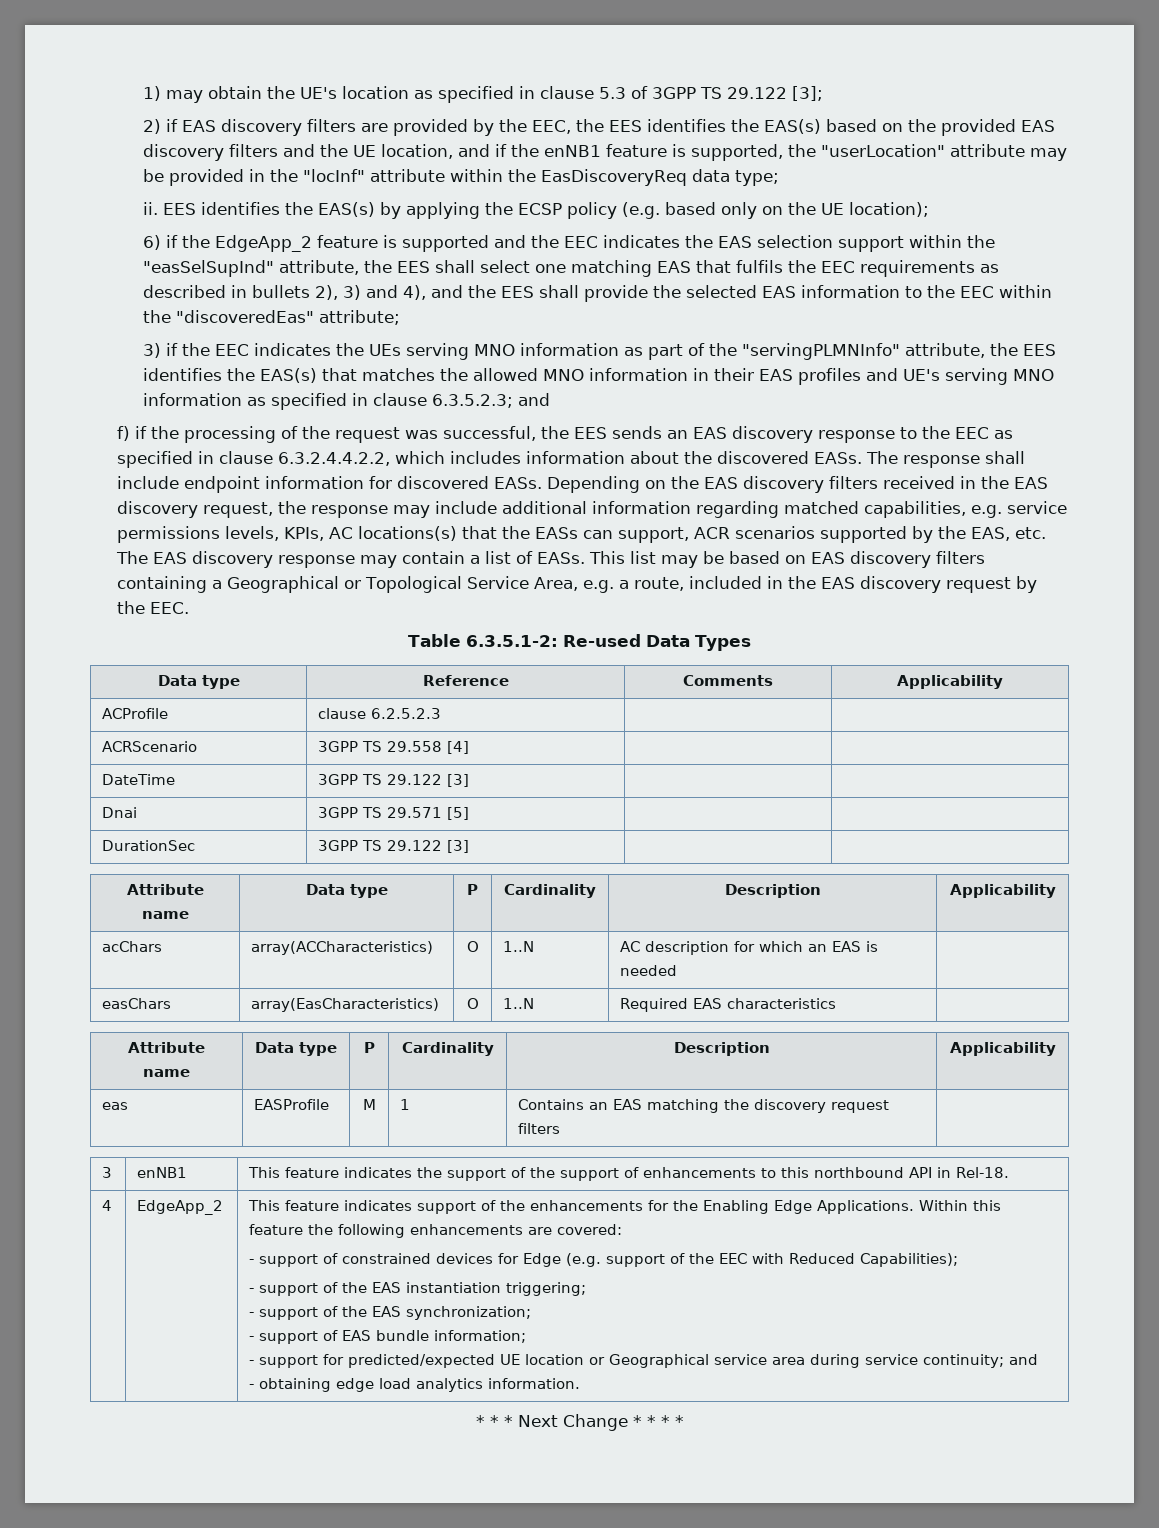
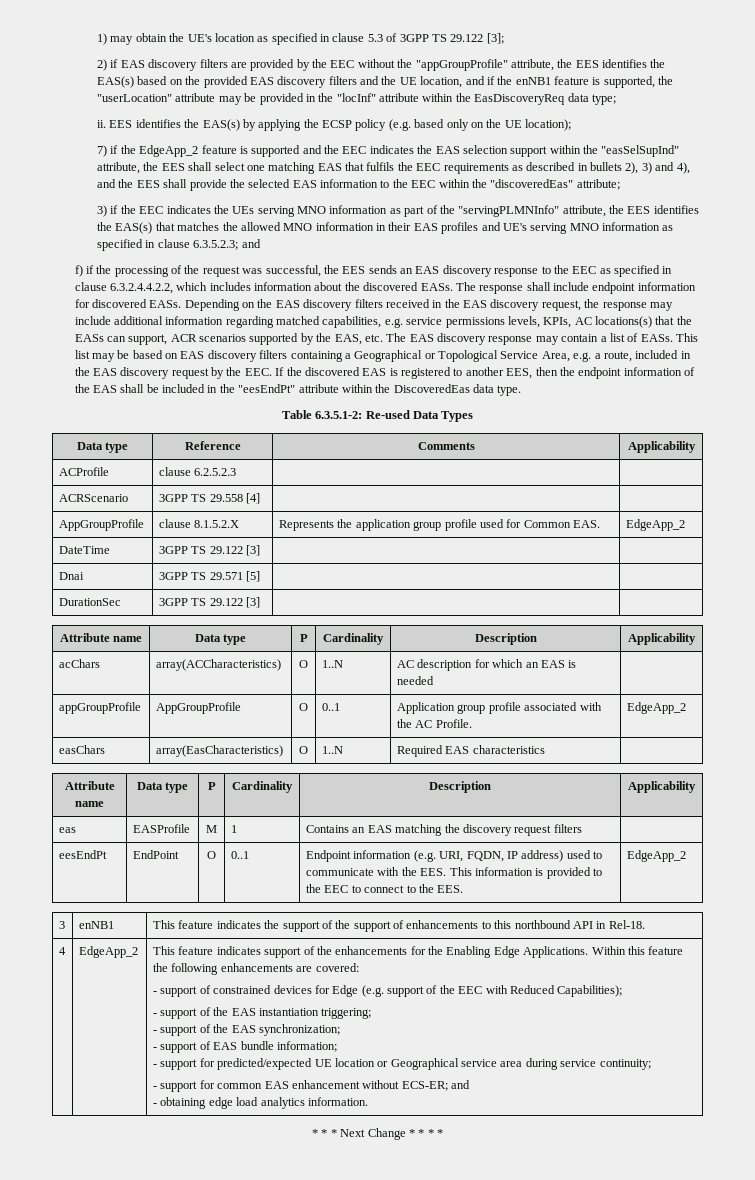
[532,120,572,134] EEC, -> [330,59,554,71] EEC without the "appGroupProfile" attribute,
[143,235,162,250] 6) -> [97,145,108,157] 7)
(189, 608) none -> [275,367,696,379] [74,384,522,396] If the discovered EAS is registered to another EES, then the endpoint information of the EAS shall be included in the "eesEndPt" attribute within the DiscoveredEas data type.
(470, 747) none -> [58,519,144,531] [158,519,240,528] [278,519,600,531] [625,519,685,531] // AppGroupProfile | clause 8.1.5.2.X | Represents the application group profile used for Common EAS. | EdgeApp_2
(678, 970) none -> [58,702,141,714] [155,702,241,714] [299,703,308,711] [321,703,340,711] [396,702,602,714] [396,719,472,728] [626,702,686,714] // appGroupProfile | AppGroupProfile | O | 0..1 | Application group profile associated with the AC Profile. | EdgeApp_2
(561, 1128) none -> [58,850,107,859] [132,850,179,859] [207,851,216,859] [230,851,249,859] [305,850,602,862] [305,867,602,879] [305,884,464,893] [626,850,686,862] // eesEndPt | EndPoint | O | 0..1 | Endpoint information (e.g. URI, FQDN, IP address) used to communicate with the EES. This information is provided to the EEC to connect to the EES. | EdgeApp_2
(1005, 1361) none -> [152,1080,448,1092] // - support for common EAS enhancement without ECS-ER;

